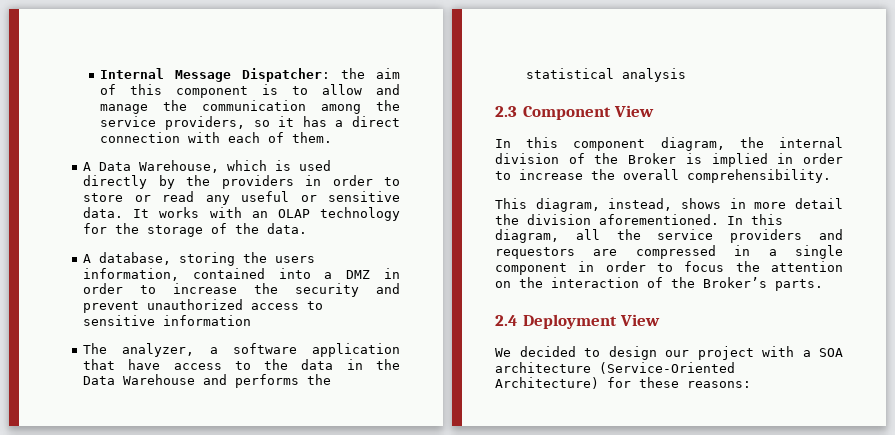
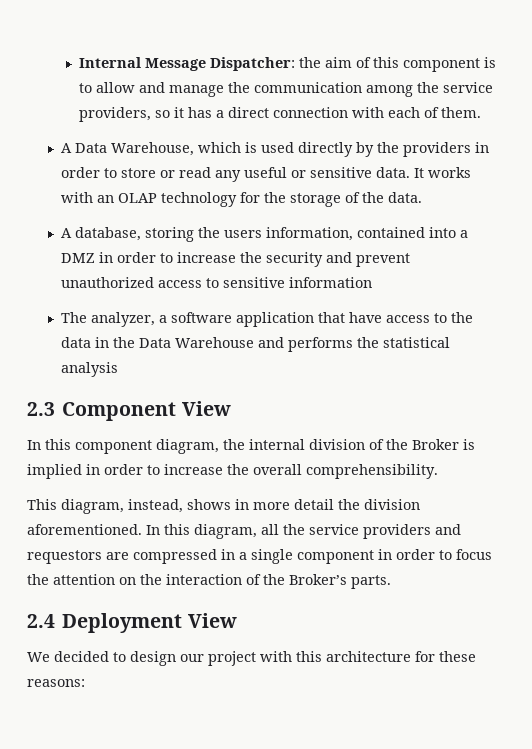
[802,348,843,357] [495,362,735,374] [495,377,599,389] a SOA architecture (Service-Oriented Architecture) -> [296,651,411,662] this architecture

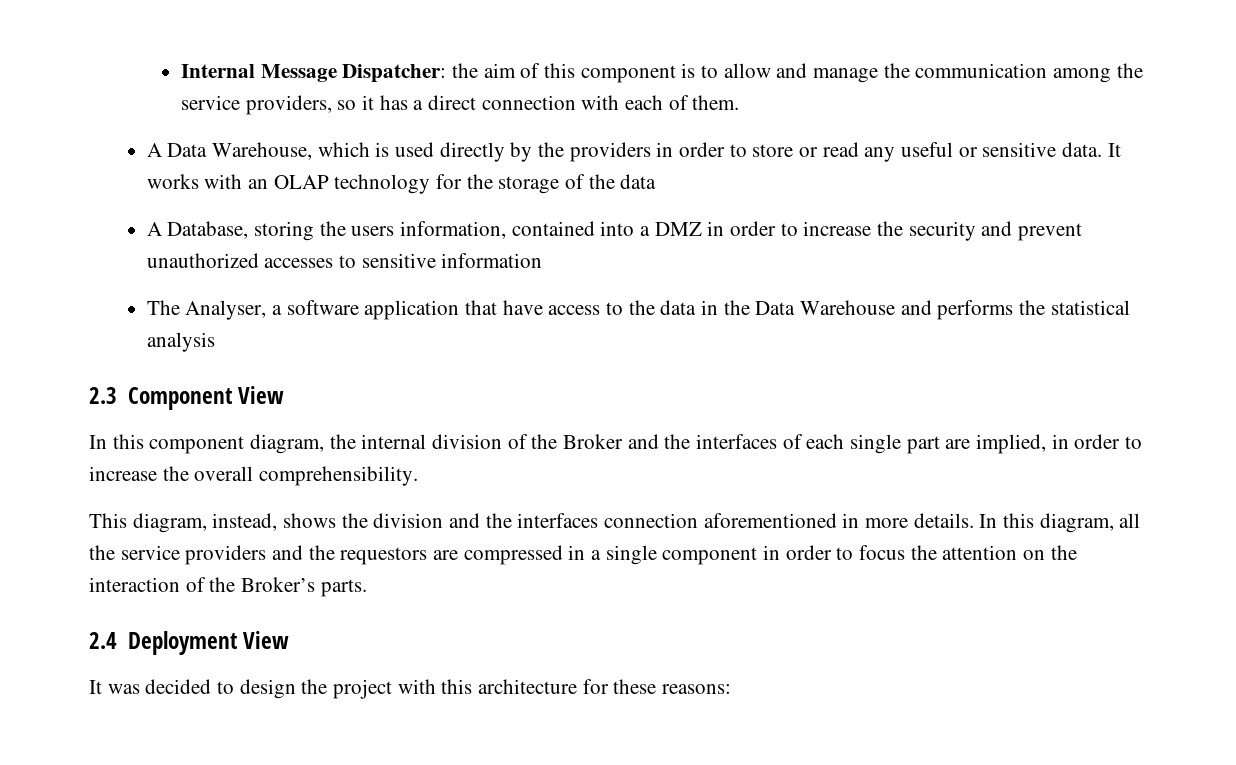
[388,192,423,203] [61,227,142,241] data. // A database, -> [620,174,657,189] [146,221,249,239] data // A Database,
[158,280,203,288] access -> [264,258,334,268] accesses
[91,312,156,327] analyzer, -> [185,300,267,320] Analyser,
[463,439,475,450] [27,464,82,479] is implied -> [627,434,1047,454] and the interfaces of each single part are implied,
[235,499,420,510] [27,524,142,535] in more detail the division aforementioned. -> [341,513,974,528] the division and the interfaces connection aforementioned in more details.
(461, 529) none -> [308,545,335,560] the
[27,652,50,662] We -> [89,680,140,694] It was
[180,654,204,662] our -> [301,679,328,694] the

